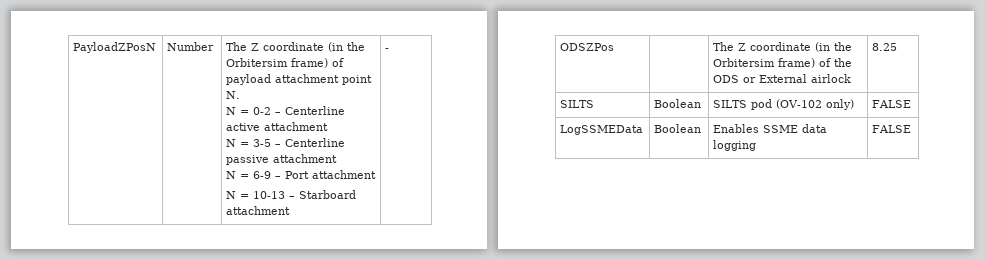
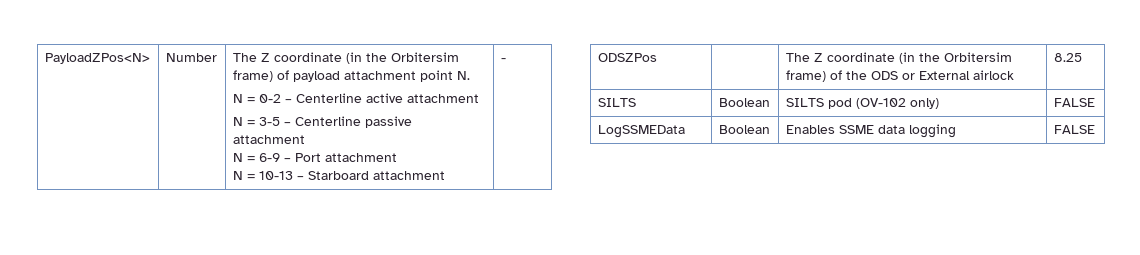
[73,42,157,53] PayloadZPosN -> [44,53,150,64] PayloadZPos<N>

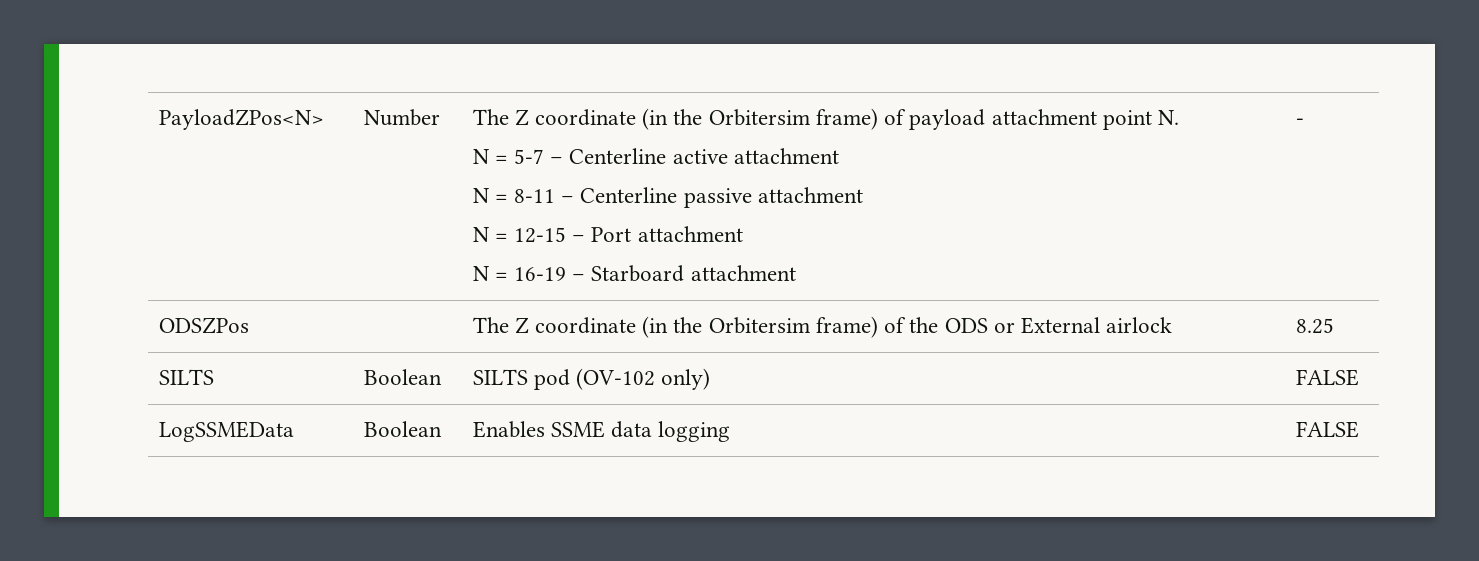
[258,94,281,103] 0-2 -> [514,149,545,164] 5-7
[258,117,280,126] 3-5 -> [514,189,556,203] 8-11
[258,153,280,162] 6-9 -> [514,227,567,243] 12-15
[258,171,293,180] 10-13 -> [514,267,567,281] 16-19

